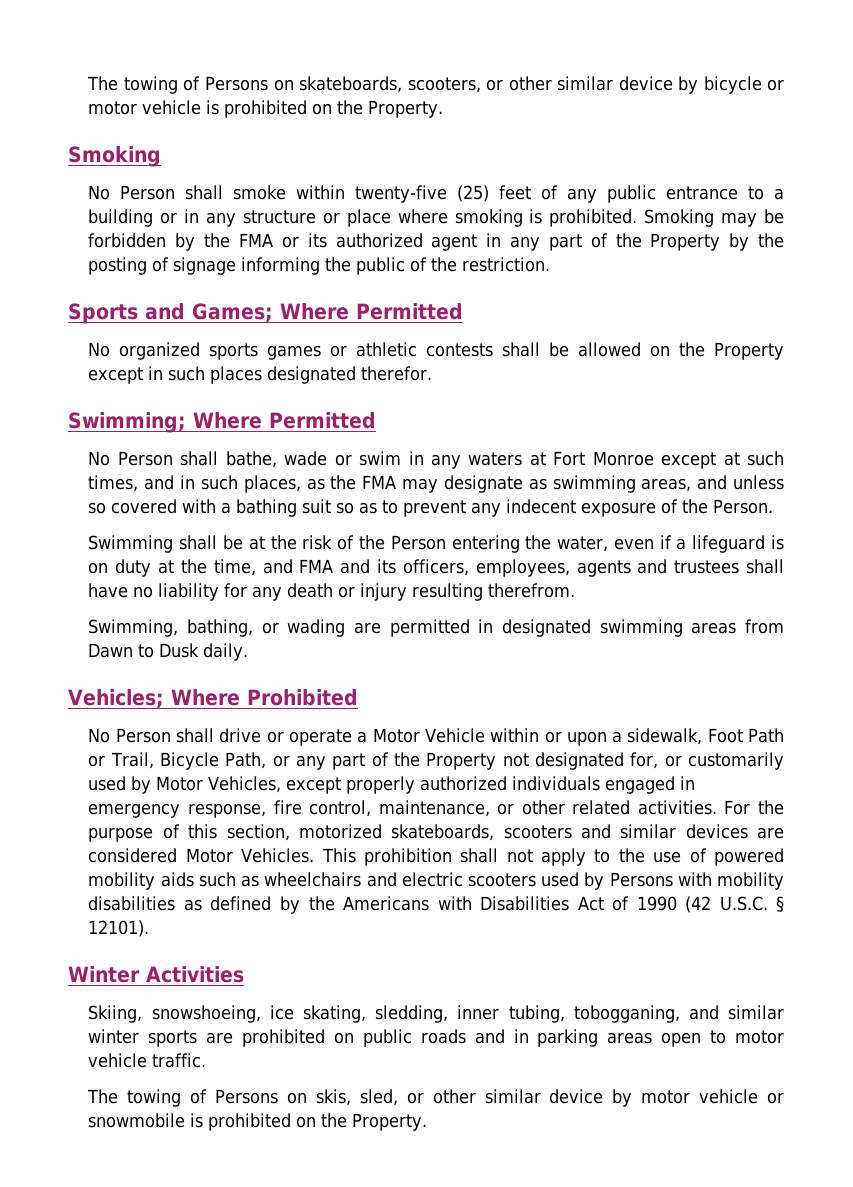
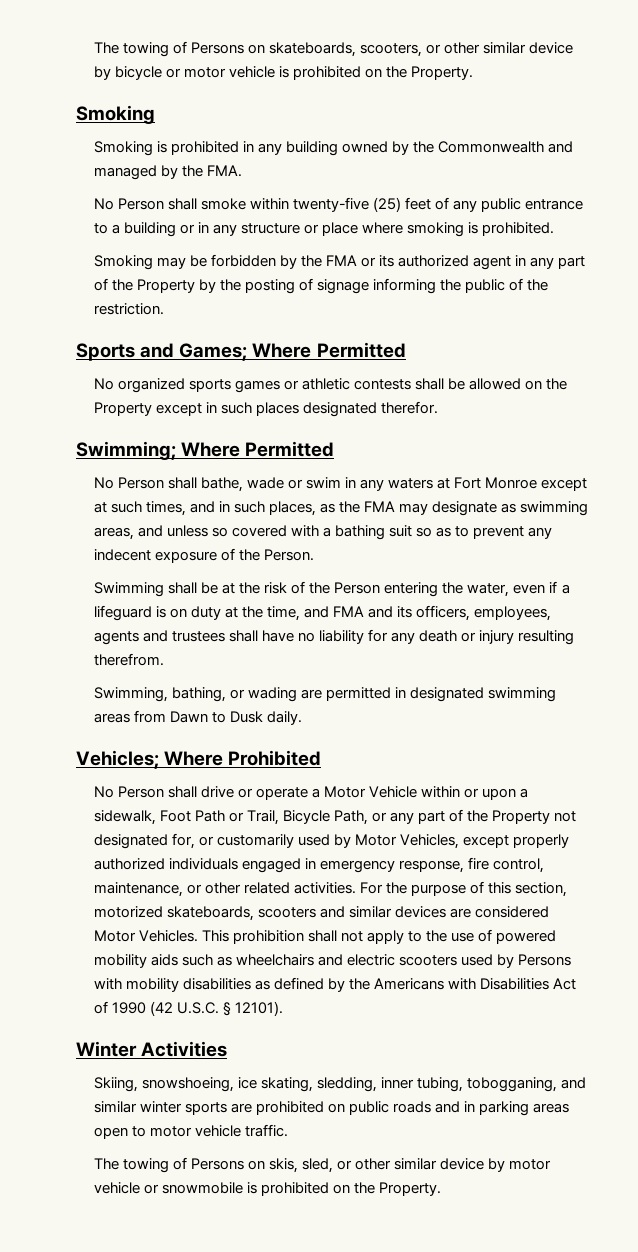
(161, 156) none -> [93,141,574,156] [93,165,242,180] // Smoking is prohibited in any building owned by the Commonwealth and managed by the FMA.
(638, 218) none -> (555, 229) //

